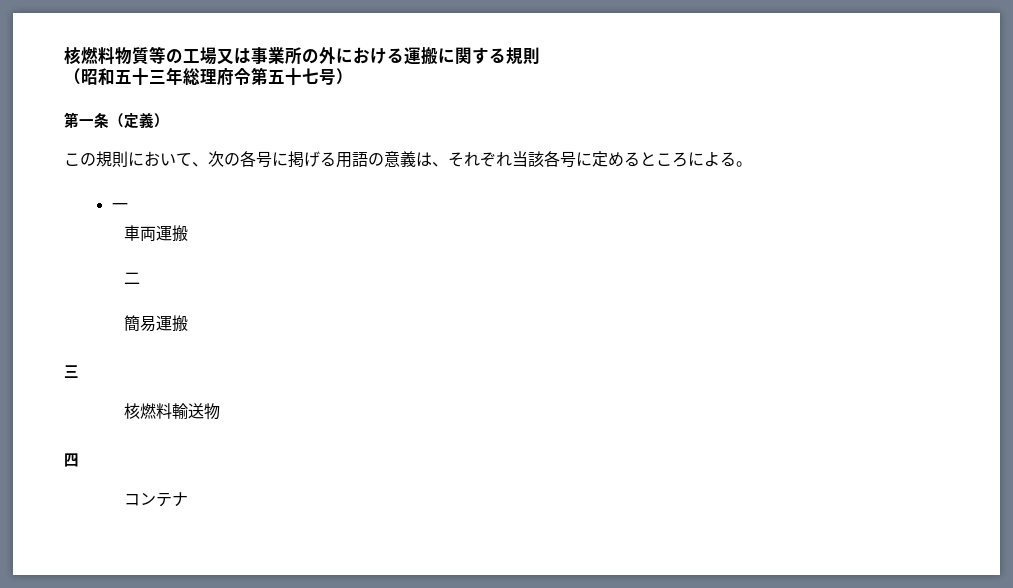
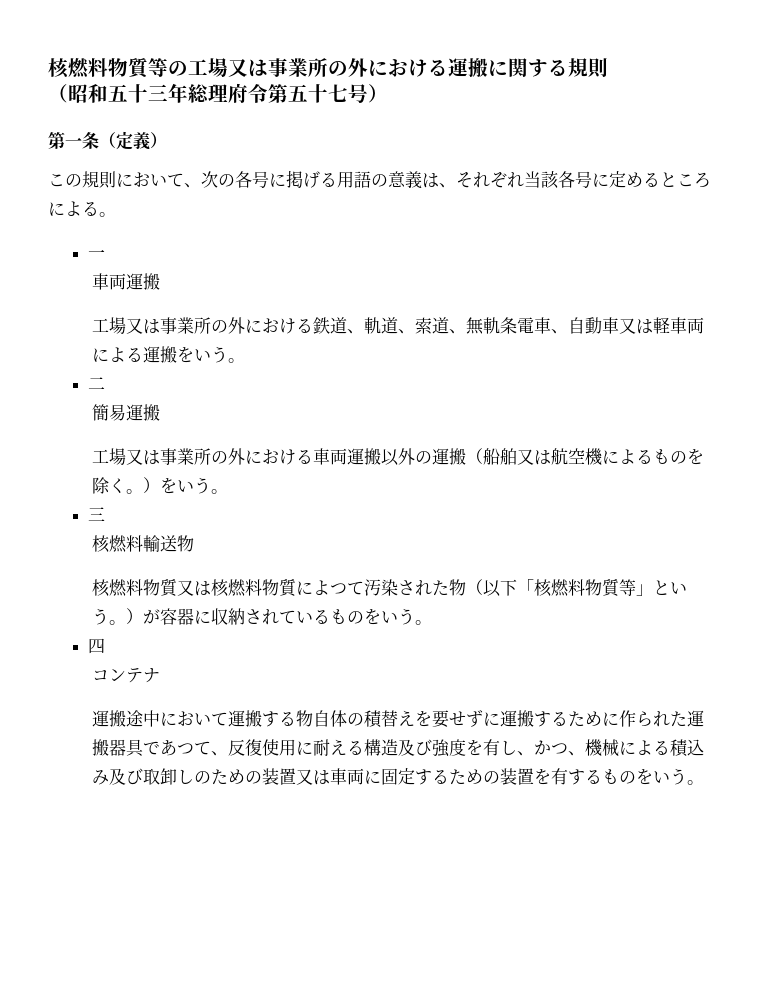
[124,272,141,284] [124,315,189,332] [64,365,79,378] [124,403,221,420] [64,453,79,467] [124,492,189,507] 二 // 簡易運搬 // 三 // 核燃料輸送物 // 四 // コンテナ -> [91,317,704,335] [91,346,245,363] [88,377,106,390] [91,404,160,421] [91,448,704,466] [91,477,228,494] [88,507,106,521] [91,535,194,553] [91,579,687,597] [91,608,432,625] [88,638,106,654] [91,668,160,683] [91,710,704,728] [91,739,704,757] [91,768,704,785] 工場又は事業所の外における鉄道、軌道、索道、無軌条電車、自動車又は軽車両による運搬をいう。 // 二 // 簡易運搬 // 工場又は事業所の外における車両運搬以外の運搬（船舶又は航空機によるものを除く。）をいう。 // 三 // 核燃料輸送物 // 核燃料物質又は核燃料物質によつて汚染された物（以下「核燃料物質等」という。）が容器に収納されているものをいう。 // 四 // コンテナ // 運搬途中において運搬する物自体の積替えを要せずに運搬するために作られた運搬器具であつて、反復使用に耐える構造及び強度を有し、かつ、機械による積込み及び取卸しのための装置又は車両に固定するための装置を有するものをいう。

